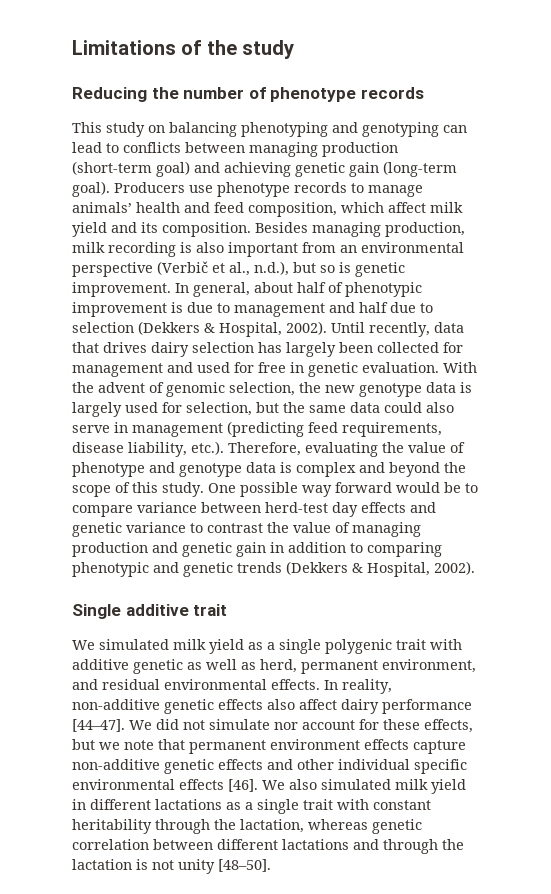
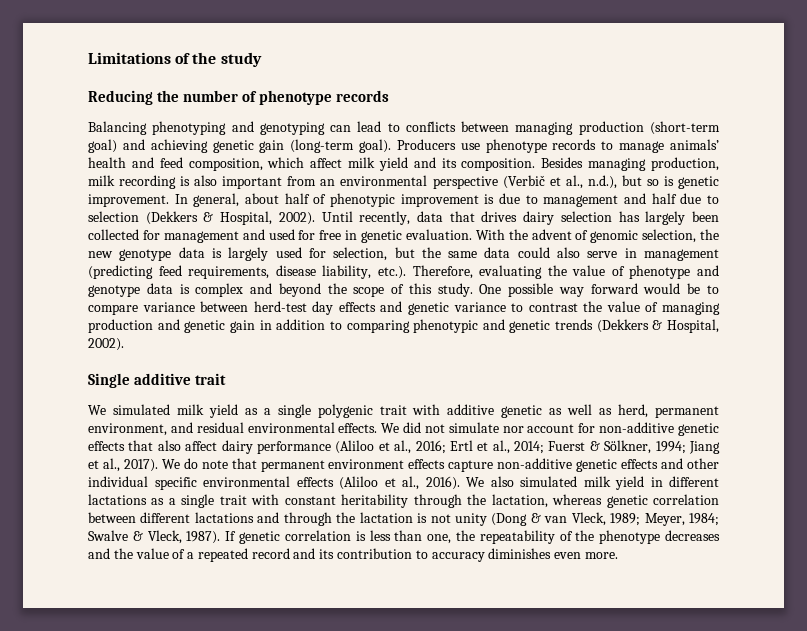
[72,122,237,137] This study on balancing -> [88,121,147,135] Balancing
[324,679,392,694] [72,699,472,714] [72,719,125,732] In reality, non-additive genetic effects also affect dairy performance [44–47]. -> (378, 428) none
[383,719,473,733] [72,739,120,750] these effects, but we -> [599,422,720,436] [88,440,721,454] [88,458,198,472] non-additive genetic effects that also affect dairy performance (Aliloo et al., 2016; Ertl et al., 2014; Fuerst & Sölkner, 1994; Jiang et al., 2017). We do
[228,779,258,792] [46]. -> [339,476,460,490] (Aliloo et al., 2016).
[218,859,271,872] [48–50]. -> [491,512,719,526] [88,530,720,544] [88,548,618,562] (Dong & van Vleck, 1989; Meyer, 1984; Swalve & Vleck, 1987). If genetic correlation is less than one, the repeatability of the phenotype decreases and the value of a repeated record and its contribution to accuracy diminishes even more.

